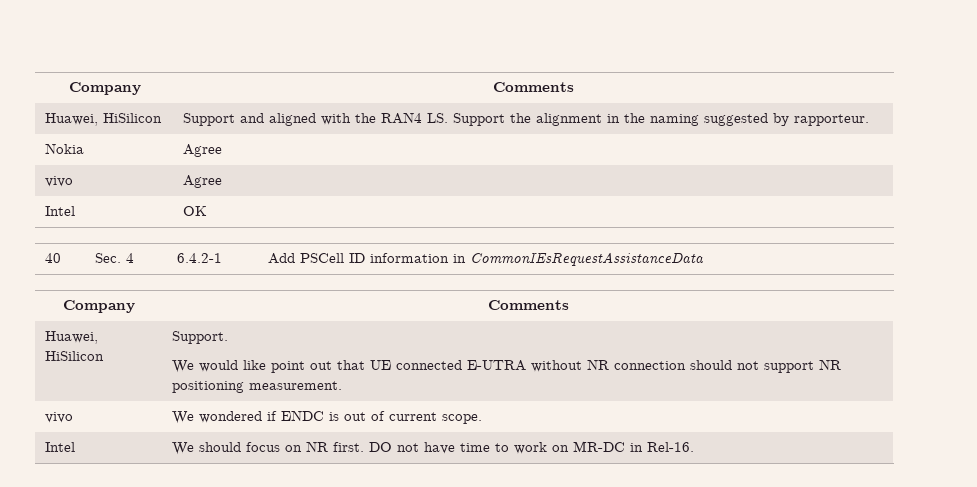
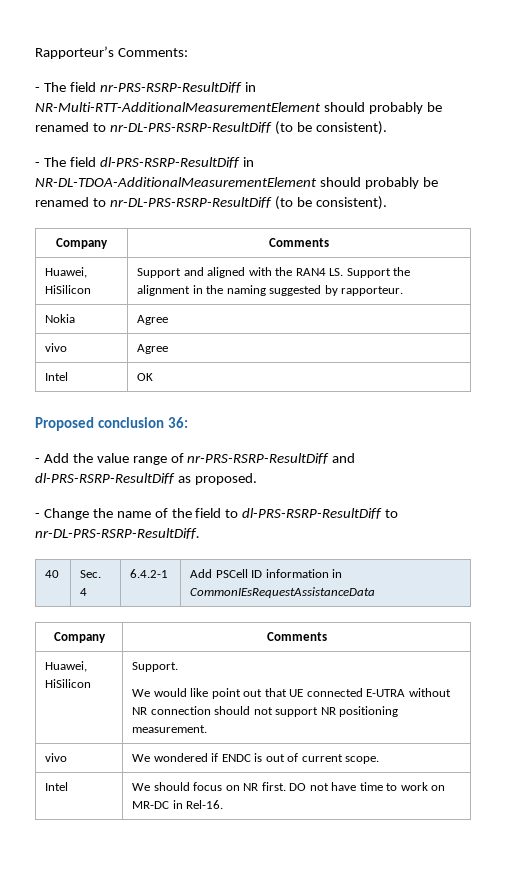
(68, 88) none -> [35,46,188,59] [35,82,256,93] [35,102,442,114] [35,121,387,135] [35,157,254,168] [35,177,438,189] [35,196,387,210] Rapporteur’s Comments: // - The field nr-PRS-RSRP-ResultDiff in NR-Multi-RTT-AdditionalMeasurementElement should probably be renamed to nr-DL-PRS-RSRP-ResultDiff (to be consistent). // - The field dl-PRS-RSRP-ResultDiff in NR-DL-TDOA-AdditionalMeasurementElement should probably be renamed to nr-DL-PRS-RSRP-ResultDiff (to be consistent). //
(207, 211) none -> [35,417,188,431] [35,453,356,465] [35,473,257,485] [35,508,399,520] [35,528,200,539] // Proposed conclusion 36: // - Add the value range of nr-PRS-RSRP-ResultDiff and dl-PRS-RSRP-ResultDiff as proposed. // - Change the name of the field to dl-PRS-RSRP-ResultDiff to nr-DL-PRS-RSRP-ResultDiff.

